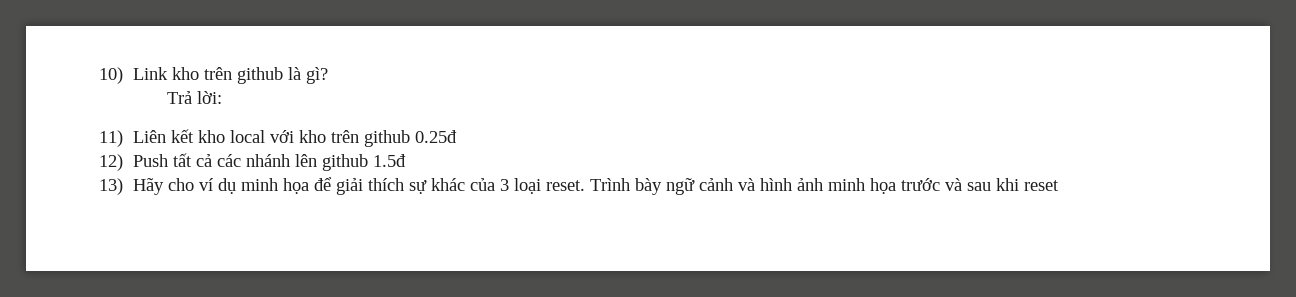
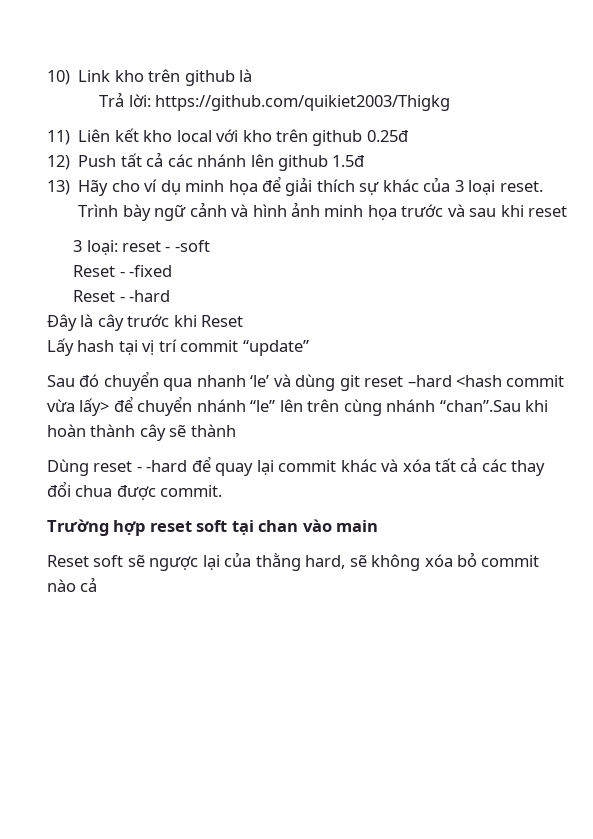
[305,67,328,84] gì? -> (253, 75) none
(222, 97) none -> [155,95,451,111] https://github.com/quikiet2003/Thigkg
(1059, 185) none -> [73,240,210,255] [73,265,173,277] [73,290,171,302] [47,314,244,331] [47,338,309,356] [47,371,565,391] [47,396,549,416] [47,424,236,441] [47,456,546,476] [47,481,223,500] [47,519,379,536] [47,552,540,571] [47,577,98,592] // 3 loại: reset - -soft // Reset - -fixed // Reset - -hard // Đây là cây trước khi Reset // Lấy hash tại vị trí commit “update” // Sau đó chuyển qua nhanh ‘le’ và dùng git reset –hard <hash commit vừa lấy> để chuyển nhánh “le” lên trên cùng nhánh “chan”.Sau khi hoàn thành cây sẽ thành // Dùng reset - -hard để quay lại commit khác và xóa tất cả các thay đổi chua được commit. // Trường hợp reset soft tại chan vào main // Reset soft sẽ ngược lại của thằng hard, sẽ không xóa bỏ commit nào cả

